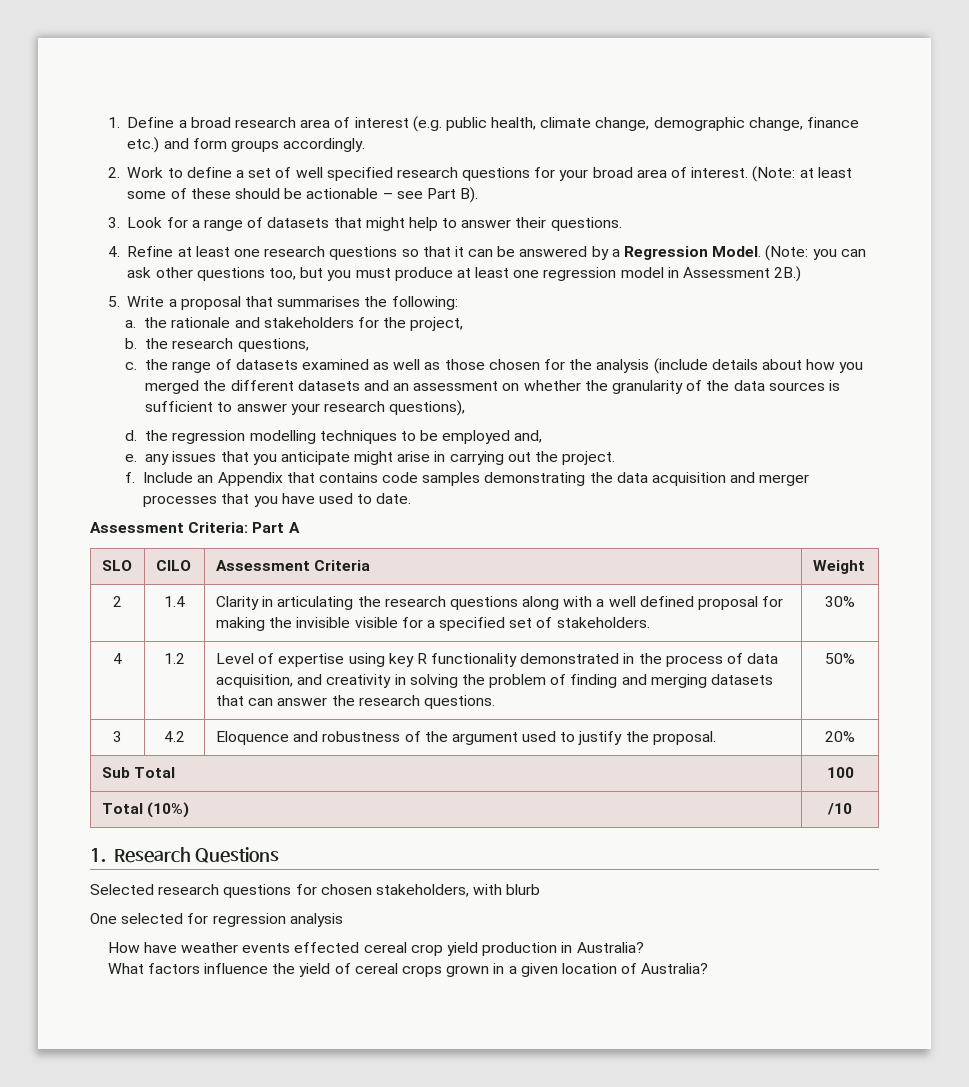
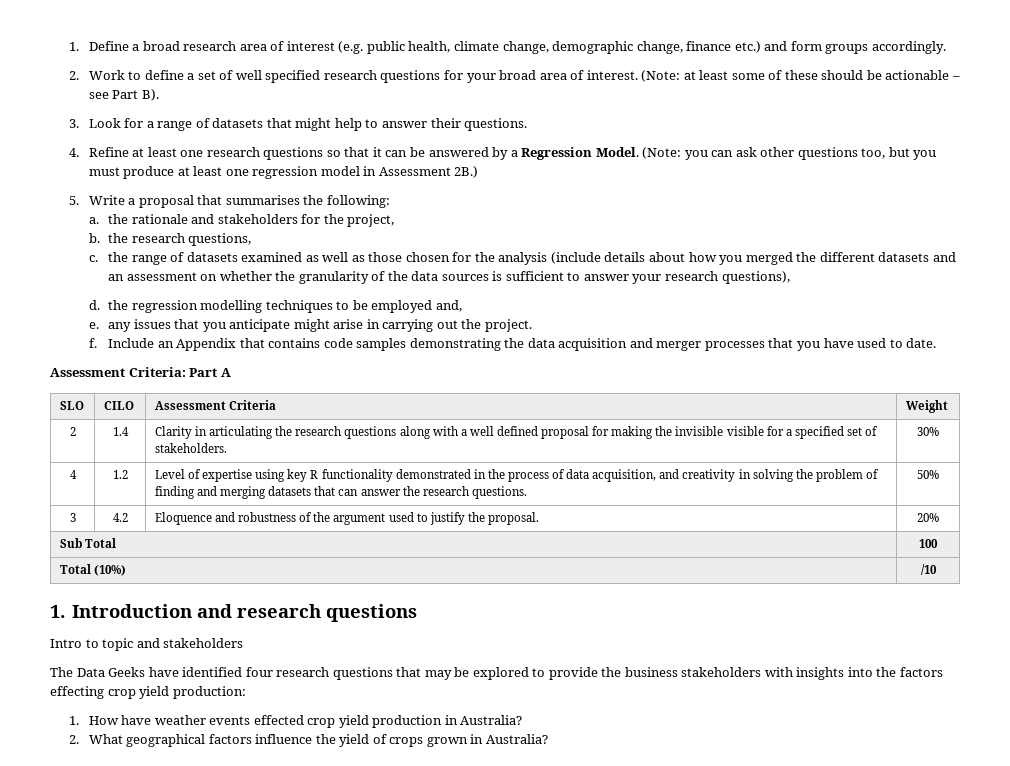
[113,847,280,863] [90,884,541,898] [90,913,343,927] Research Questions // Selected research questions for chosen stakeholders, with blurb // One selected for regression analysis // -> [71,604,417,622] [50,638,244,651] [50,667,943,680] [50,686,246,699] [69,716,80,725] Introduction and research questions // Intro to topic and stakeholders // The Data Geeks have identified four research questions that may be explored to provide the business stakeholders with insights into the factors effecting crop yield production: // 1.
[363,942,407,953] cereal -> (304, 720) none
[107,963,144,974] What -> [69,734,206,747] 2. What geographical
[354,963,398,974] cereal -> (387, 739) none
[508,963,638,977] a given location of -> (484, 739) none

